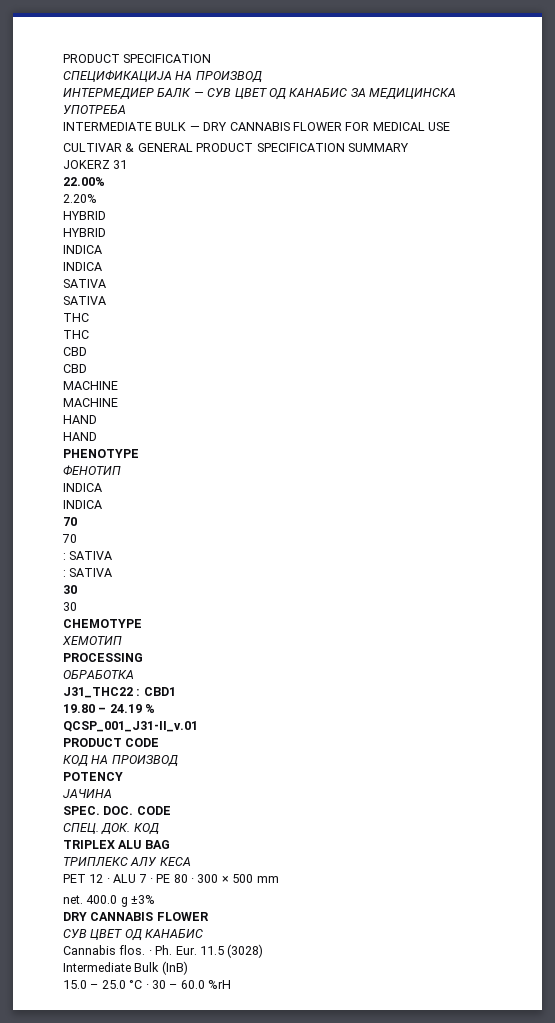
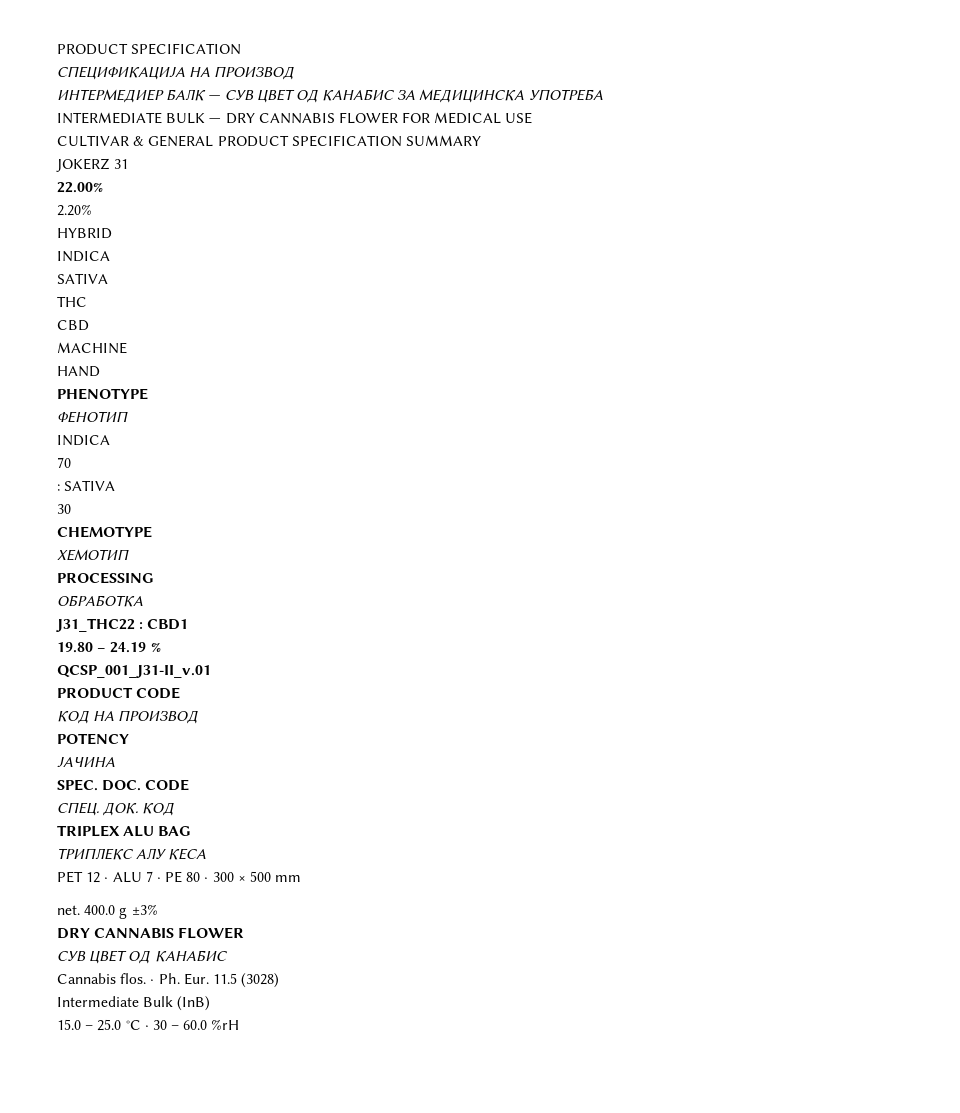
[63,228,106,237] [63,245,102,254] [63,262,102,271] [63,279,106,288] // HYBRID // INDICA // INDICA // SATIVA -> [57,251,110,262] // INDICA
[63,330,89,339] [63,347,87,356] // THC // CBD -> (87, 301) none
[63,398,118,407] [63,415,97,424] // MACHINE // HAND -> (127, 348) none
[63,500,102,509] [63,517,77,526] // INDICA // 70 -> (110, 440) none
[63,568,113,577] [63,585,77,594] // : SATIVA // 30 -> (116, 485) none

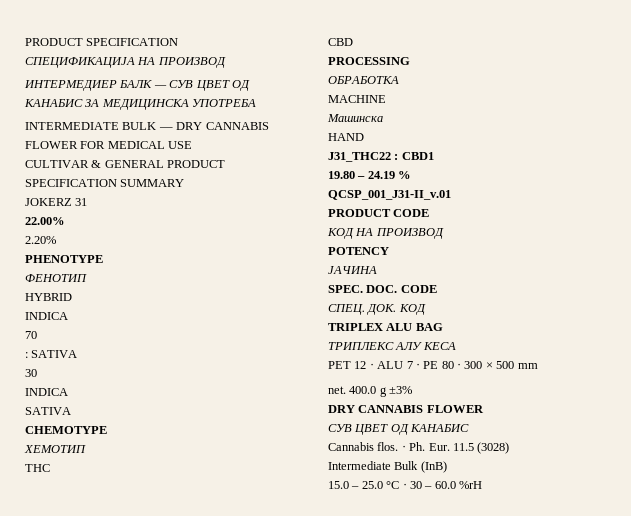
[57,228,112,239] [57,251,110,262] [57,273,108,284] [57,296,87,307] [57,320,89,331] [57,342,127,354] [57,366,100,377] // HYBRID // INDICA // SATIVA // THC // CBD // MACHINE // HAND -> (56, 240) none
(128, 417) none -> [25,293,72,301] // HYBRID
(71, 509) none -> [25,388,68,396] [25,407,71,415] // INDICA // SATIVA
(129, 555) none -> [25,464,50,472] [328,38,353,46] // THC // CBD
(143, 601) none -> [328,95,386,103] [327,114,383,122] [328,133,364,141] // MACHINE // Машинска // HAND

